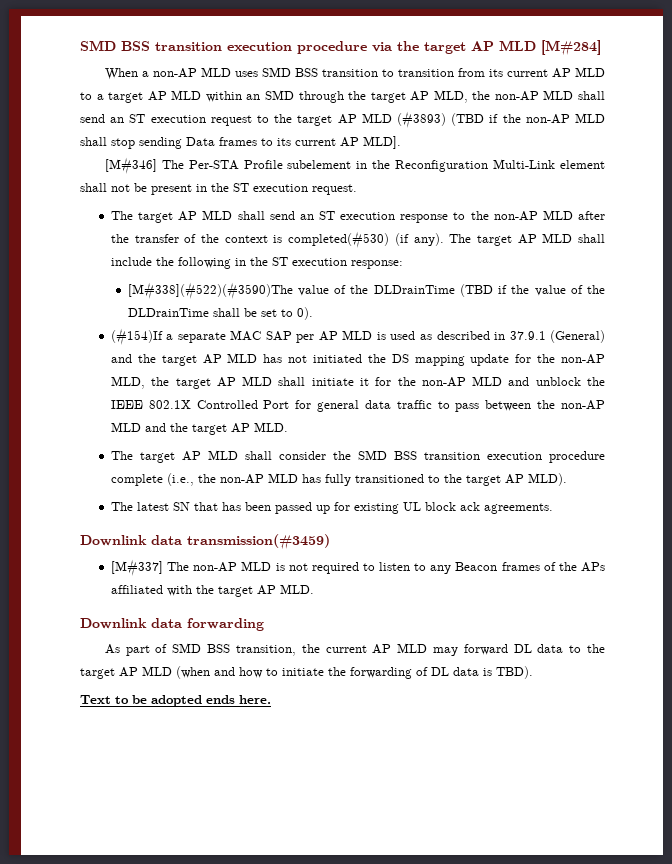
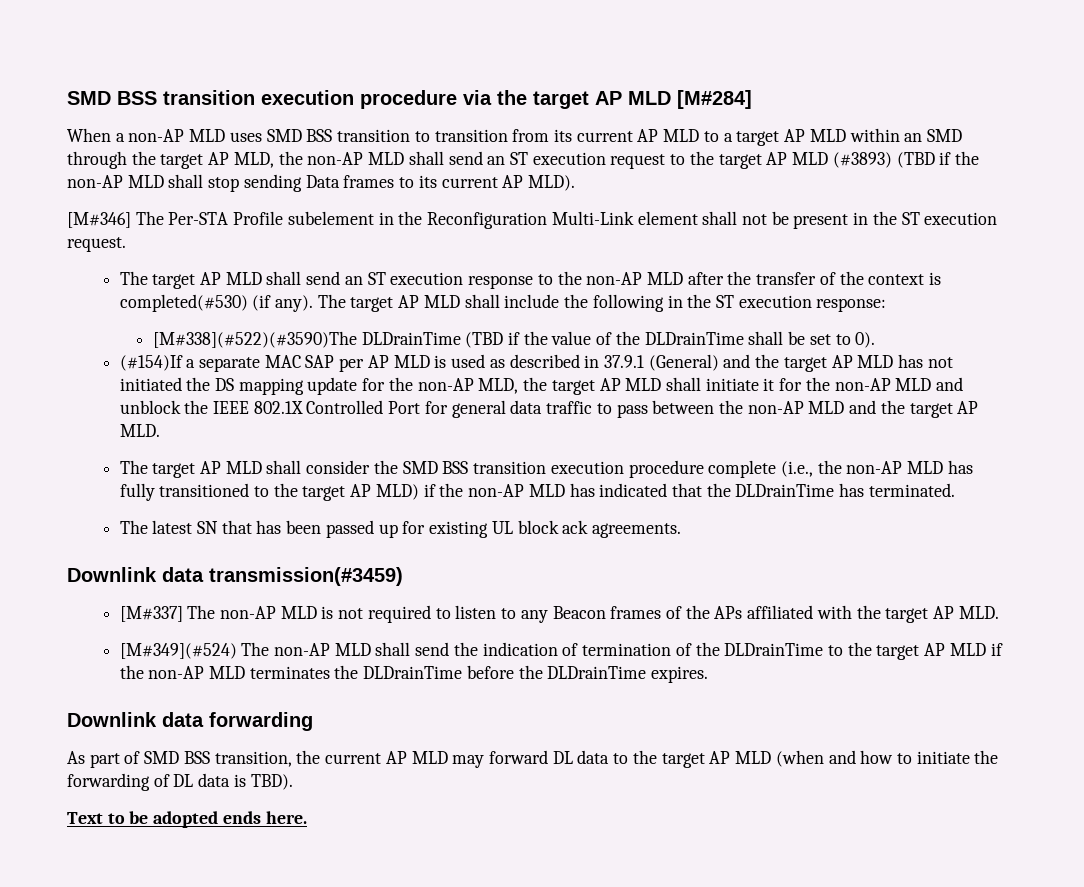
[363,136,401,149] MLD]. -> [527,175,575,191] MLD).
[297,285,369,296] value of the -> (357, 339) none
[527,473,567,486] MLD). -> [375,483,955,500] MLD) if the non-AP MLD has indicated that the DLDrainTime has terminated.
(314, 589) none -> [119,642,1003,660] [119,665,709,683] // [M#349](#524) The non-AP MLD shall send the indication of termination of the DLDrainTime to the target AP MLD if the non-AP MLD terminates the DLDrainTime before the DLDrainTime expires.

